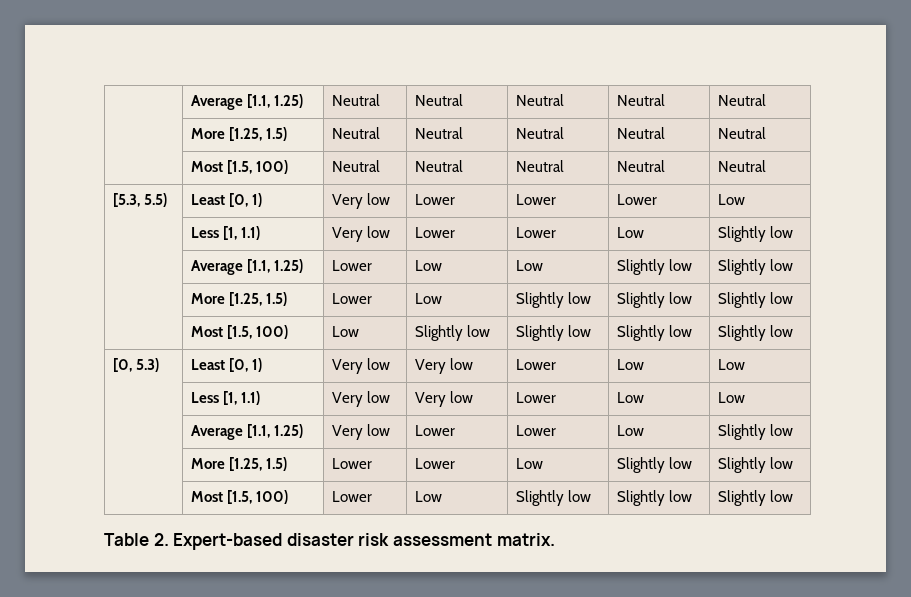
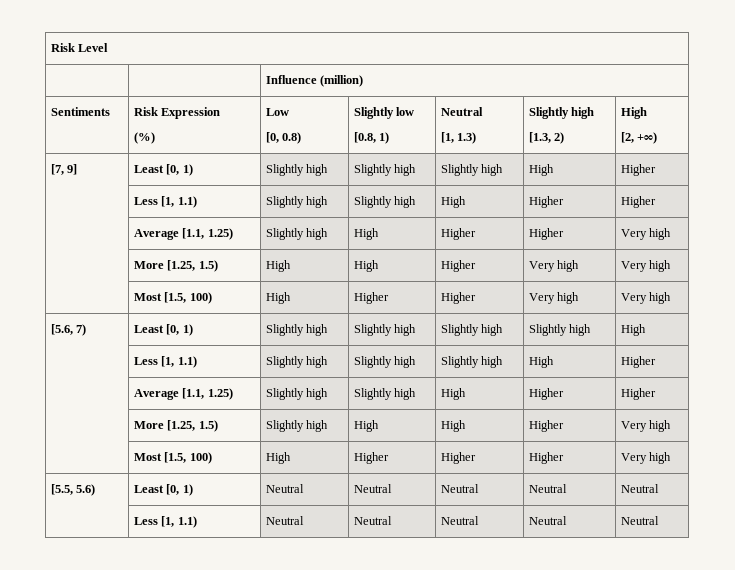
[190,94,303,110] [331,94,380,106] [414,94,463,106] [515,94,564,106] [616,94,665,106] [717,94,766,106] [190,127,287,141] [331,127,380,139] [414,127,463,139] [515,127,564,139] [616,127,665,139] [717,127,766,139] [190,160,288,174] [331,160,380,172] [414,160,463,172] [515,160,564,172] [616,160,665,172] [717,160,766,172] [112,193,167,207] [190,193,262,207] [331,193,390,209] [414,194,455,205] [515,194,556,205] [616,194,657,205] [717,194,745,205] [190,226,260,240] [331,226,390,242] [414,227,455,238] [515,227,556,238] [616,227,644,238] [717,226,793,242] [190,259,303,275] [331,260,372,271] [414,260,442,271] [515,260,543,271] [616,259,692,275] [717,259,793,275] [190,292,287,306] [331,293,372,304] [414,293,442,304] [515,292,591,308] [616,292,692,308] [717,292,793,308] [190,325,288,339] [331,326,359,337] [414,325,490,341] [515,325,591,341] [616,325,692,341] [717,325,793,341] [112,358,159,372] [190,358,262,372] [331,358,390,374] [414,358,473,374] [515,359,556,370] [616,359,644,370] [717,359,745,370] [190,391,260,405] [331,391,390,407] [414,391,473,407] [515,392,556,403] [616,392,644,403] [717,392,745,403] [190,424,303,440] [331,424,390,440] [414,425,455,436] [515,425,556,436] [616,425,644,436] [717,424,793,440] [190,457,287,471] [331,458,372,469] [414,458,455,469] [515,458,543,469] [616,457,692,473] [717,457,793,473] [190,490,288,504] [331,491,372,502] [414,491,442,502] [515,490,591,506] [616,490,692,506] [717,490,793,506] [104,533,555,550] | Average [1.1, 1.25) | Neutral | Neutral | Neutral | Neutral | Neutral // | More [1.25, 1.5) | Neutral | Neutral | Neutral | Neutral | Neutral // | Most [1.5, 100) | Neutral | Neutral | Neutral | Neutral | Neutral // [5.3, 5.5) | Least [0, 1) | Very low | Lower | Lower | Lower | Low // | Less [1, 1.1) | Very low | Lower | Lower | Low | Slightly low // | Average [1.1, 1.25) | Lower | Low | Low | Slightly low | Slightly low // | More [1.25, 1.5) | Lower | Low | Slightly low | Slightly low | Slightly low // | Most [1.5, 100) | Low | Slightly low | Slightly low | Slightly low | Slightly low // [0, 5.3) | Least [0, 1) | Very low | Very low | Lower | Low | Low // | Less [1, 1.1) | Very low | Very low | Lower | Low | Low // | Average [1.1, 1.25) | Very low | Lower | Lower | Low | Slightly low // | More [1.25, 1.5) | Lower | Lower | Low | Slightly low | Slightly low // | Most [1.5, 100) | Lower | Low | Slightly low | Slightly low | Slightly low // Table 2. Expert-based disaster risk assessment matrix. -> [50,43,109,52] [265,75,364,87] [50,107,110,116] [133,107,221,119] [133,132,155,144] [265,108,289,116] [265,132,302,144] [353,107,415,119] [353,132,390,144] [440,107,483,116] [440,132,477,144] [528,107,595,119] [528,132,565,144] [620,107,647,119] [620,132,658,144] [50,164,78,175] [133,164,193,176] [265,164,329,176] [353,164,417,176] [440,164,504,176] [528,164,554,176] [620,164,656,176] [133,196,197,208] [265,196,329,208] [353,196,417,208] [440,196,466,208] [528,196,564,208] [620,196,656,208] [133,228,233,240] [265,228,329,240] [353,228,379,240] [440,228,476,240] [528,228,564,240] [620,228,672,240] [133,260,218,272] [265,260,291,272] [353,260,379,272] [440,260,476,272] [528,260,580,272] [620,260,672,272] [133,292,212,304] [265,292,291,304] [353,292,389,304] [440,292,476,304] [528,292,580,304] [620,292,672,304] [50,324,87,336] [133,324,193,336] [265,324,329,336] [353,324,417,336] [440,324,504,336] [528,324,592,336] [620,324,646,336] [133,356,197,368] [265,356,329,368] [353,356,417,368] [440,356,504,368] [528,356,554,368] [620,356,656,368] [133,388,233,400] [265,388,329,400] [353,388,417,400] [440,388,466,400] [528,388,564,400] [620,388,656,400] [133,420,218,432] [265,420,329,432] [353,420,379,432] [440,420,466,432] [528,420,564,432] [620,420,672,432] [133,452,212,464] [265,452,291,464] [353,452,389,464] [440,452,476,464] [528,452,564,464] [620,452,672,464] [50,484,96,496] [133,484,193,496] [265,484,304,493] [353,484,392,493] [440,484,479,493] [528,484,567,493] [620,484,659,493] [133,516,197,528] [265,516,304,525] [353,516,392,525] [440,516,479,525] [528,516,567,525] [620,516,659,525] Risk Level // | | Influence (million) // Sentiments | Risk Expression // (%) | Low // [0, 0.8) | Slightly low // [0.8, 1) | Neutral // [1, 1.3) | Slightly high // [1.3, 2) | High // [2, +∞) // [7, 9] | Least [0, 1) | Slightly high | Slightly high | Slightly high | High | Higher // | Less [1, 1.1) | Slightly high | Slightly high | High | Higher | Higher // | Average [1.1, 1.25) | Slightly high | High | Higher | Higher | Very high // | More [1.25, 1.5) | High | High | Higher | Very high | Very high // | Most [1.5, 100) | High | Higher | Higher | Very high | Very high // [5.6, 7) | Least [0, 1) | Slightly high | Slightly high | Slightly high | Slightly high | High // | Less [1, 1.1) | Slightly high | Slightly high | Slightly high | High | Higher // | Average [1.1, 1.25) | Slightly high | Slightly high | High | Higher | Higher // | More [1.25, 1.5) | Slightly high | High | High | Higher | Very high // | Most [1.5, 100) | High | Higher | Higher | Higher | Very high // [5.5, 5.6) | Least [0, 1) | Neutral | Neutral | Neutral | Neutral | Neutral // | Less [1, 1.1) | Neutral | Neutral | Neutral | Neutral | Neutral

